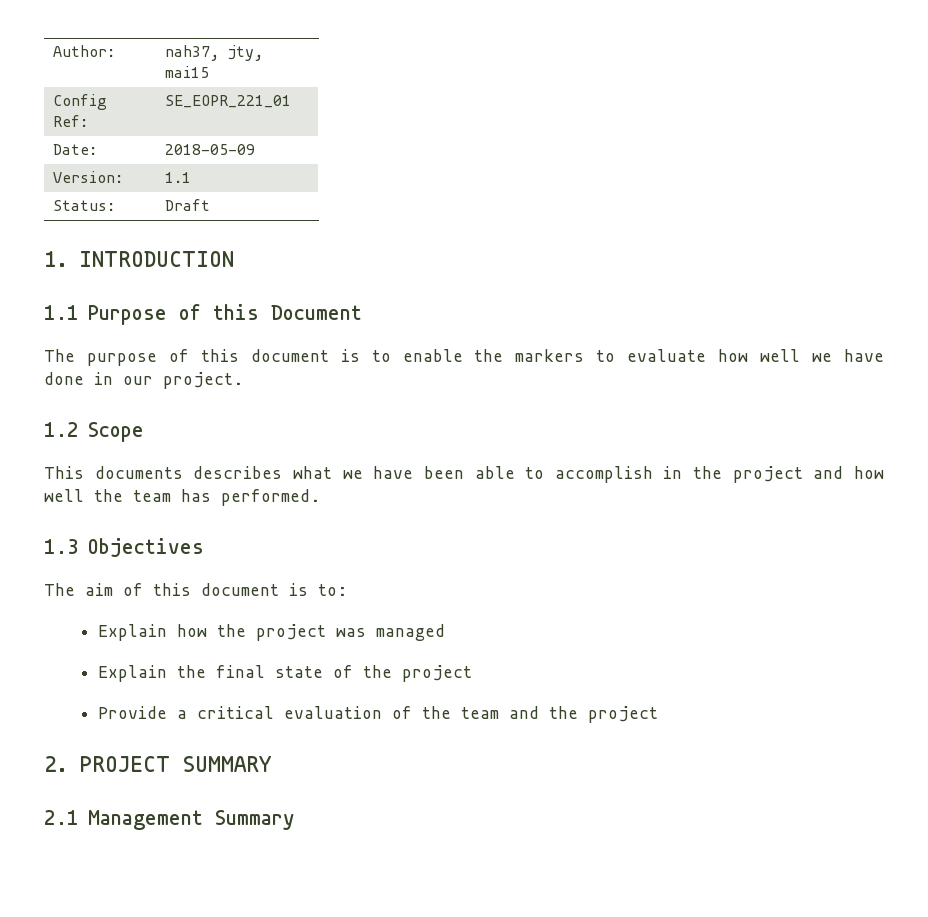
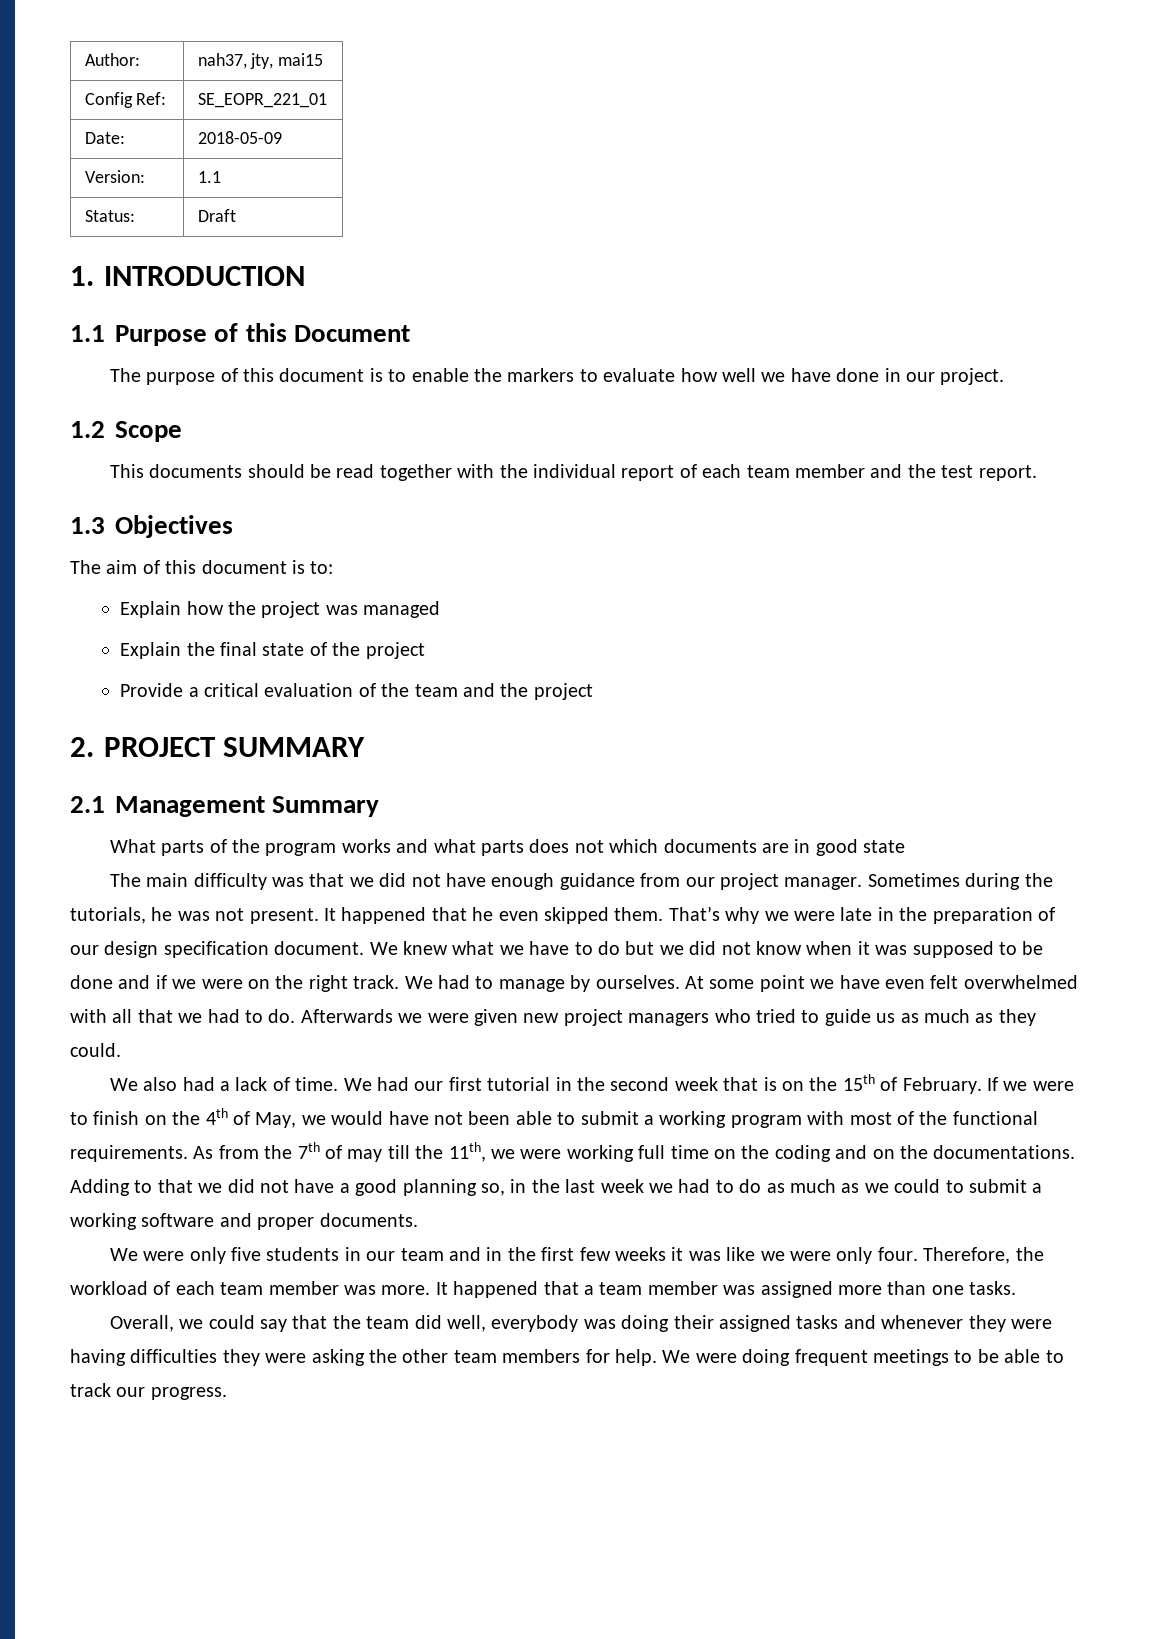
[193,466,884,483] [44,489,320,506] describes what we have been able to accomplish in the project and how well the team has performed. -> [247,464,1037,481] should be read together with the individual report of each team member and the test report.
(295, 820) none -> [109,839,906,856] [109,873,1053,890] [70,906,1055,924] [70,941,1044,958] [70,975,1078,992] [70,1009,1036,1026] [70,1043,121,1057] [109,1074,1074,1094] [70,1108,1038,1128] [70,1142,1076,1162] [70,1179,1043,1196] [70,1213,418,1230] [109,1247,1044,1264] [70,1281,1017,1298] [109,1315,1053,1332] [70,1349,1064,1366] [70,1383,227,1400] // What parts of the program works and what parts does not which documents are in good state // The main difficulty was that we did not have enough guidance from our project manager. Sometimes during the tutorials, he was not present. It happened that he even skipped them. That’s why we were late in the preparation of our design specification document. We knew what we have to do but we did not know when it was supposed to be done and if we were on the right track. We had to manage by ourselves. At some point we have even felt overwhelmed with all that we had to do. Afterwards we were given new project managers who tried to guide us as much as they could. // We also had a lack of time. We had our first tutorial in the second week that is on the 15th of February. If we were to finish on the 4th of May, we would have not been able to submit a working program with most of the functional requirements. As from the 7th of may till the 11th, we were working full time on the coding and on the documentations. Adding to that we did not have a good planning so, in the last week we had to do as much as we could to submit a working software and proper documents. // We were only five students in our team and in the first few weeks it was like we were only four. Therefore, the workload of each team member was more. It happened that a team member was assigned more than one tasks. // Overall, we could say that the team did well, everybody was doing their assigned tasks and whenever they were having difficulties they were asking the other team members for help. We were doing frequent meetings to be able to track our progress.

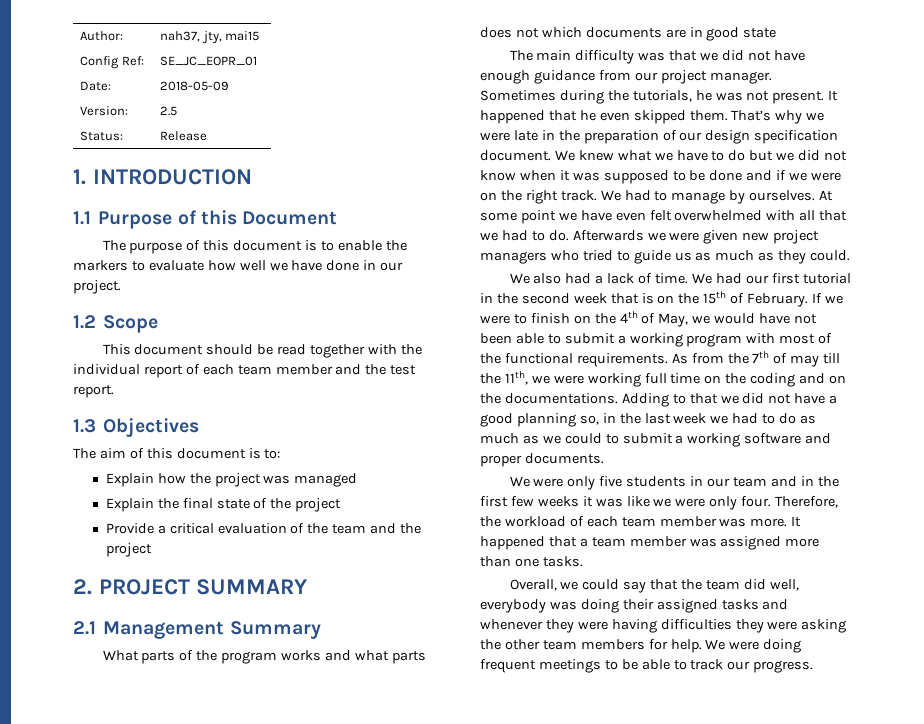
[197,93,327,108] SE_EOPR_221_01 -> [160,56,258,66] SE_JC_EOPR_01
[197,171,221,183] 1.1 -> [160,106,178,116] 2.5
[197,209,236,222] Draft -> [160,131,208,141] Release
[149,464,243,478] documents -> [134,344,204,355] document

